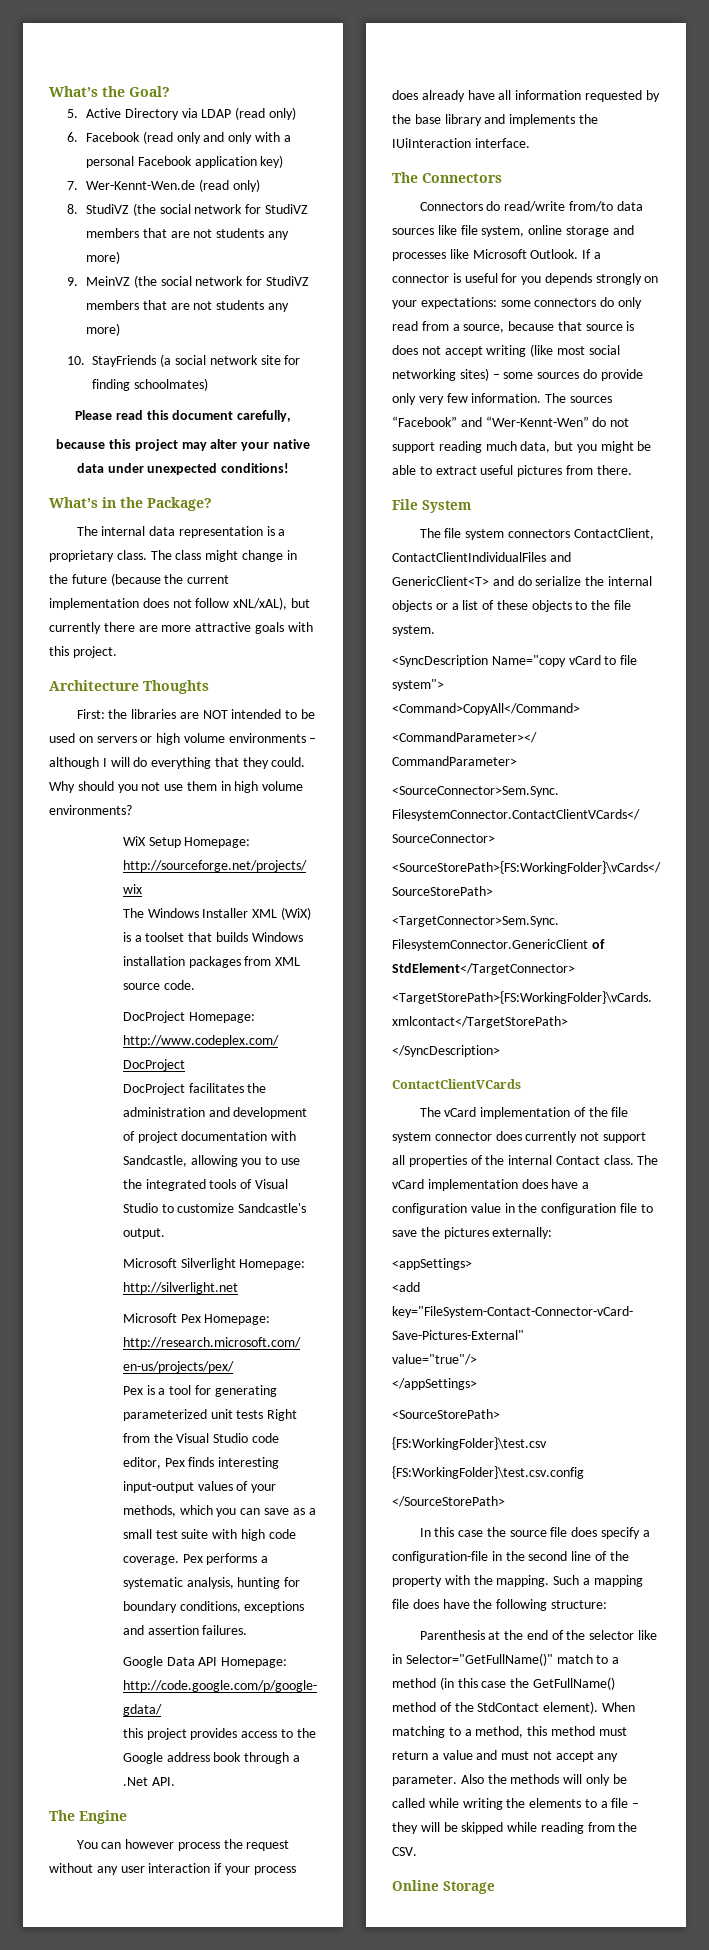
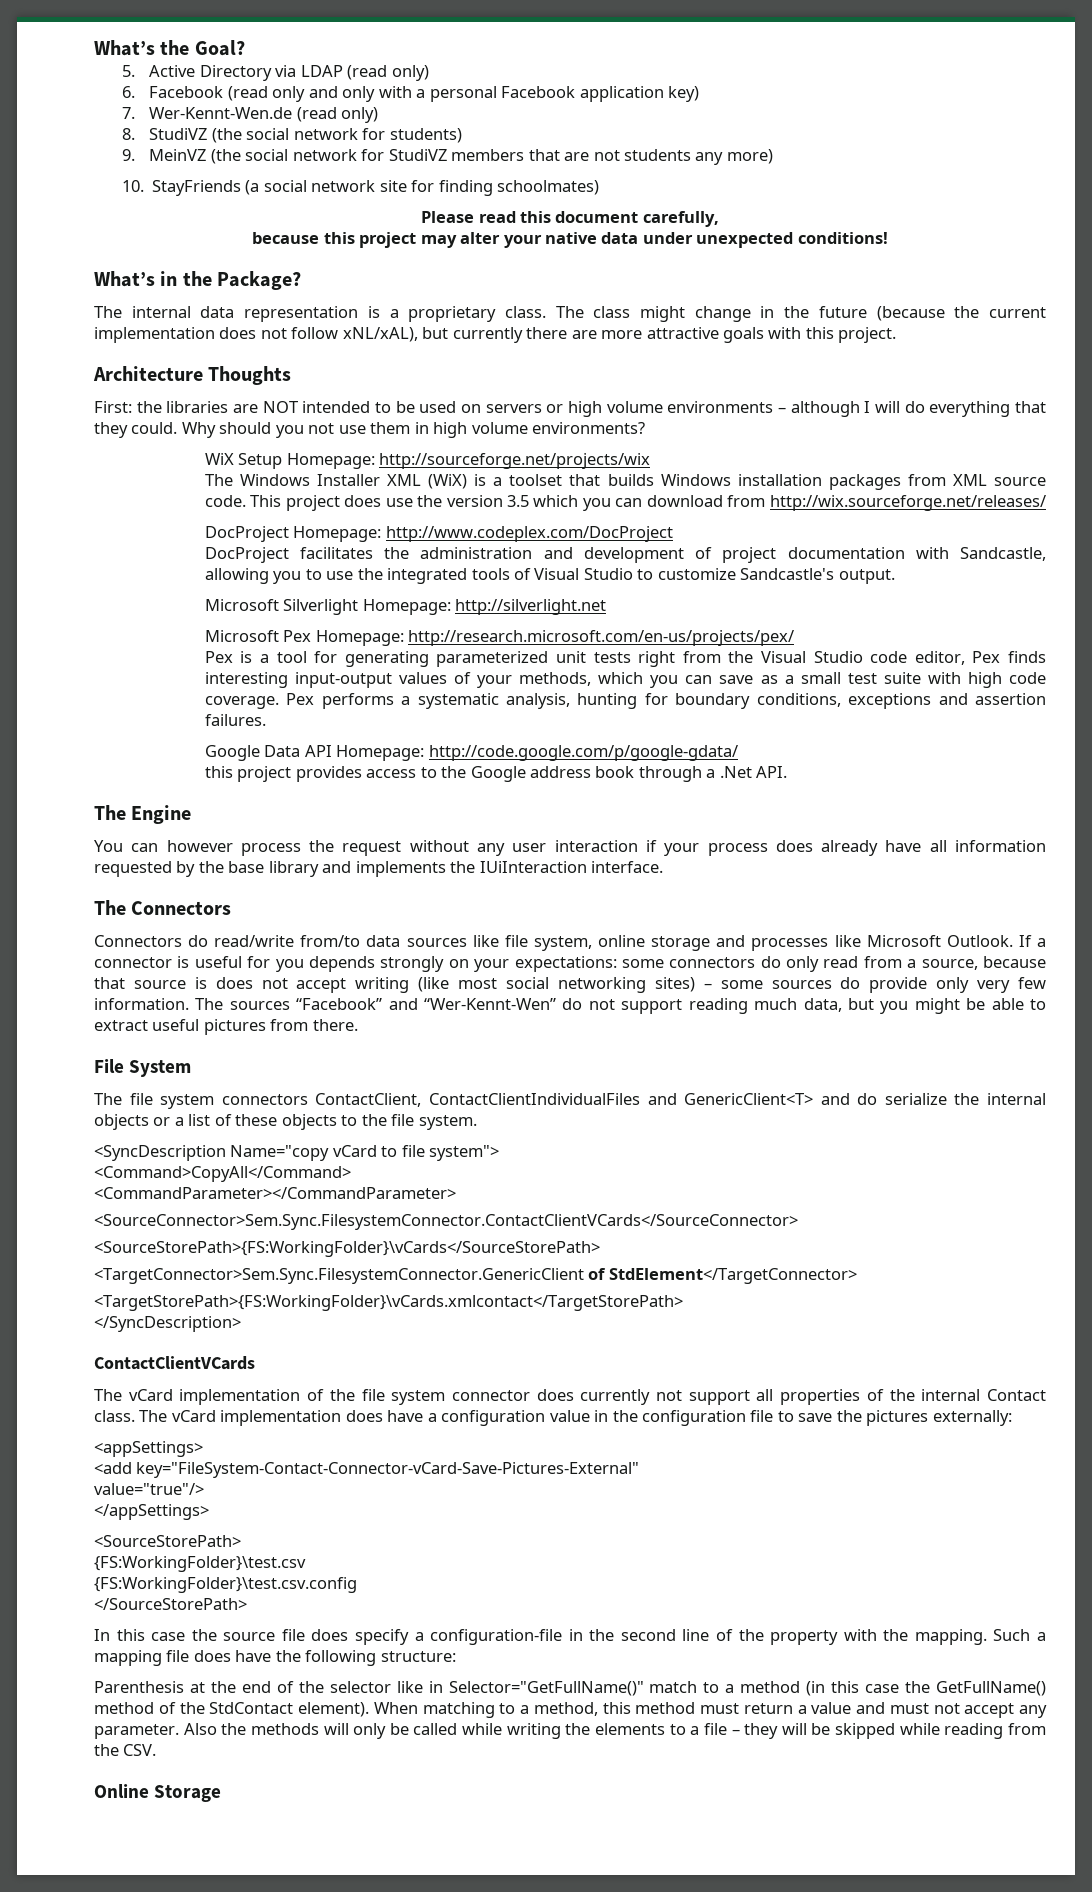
[264,204,308,214] [85,228,289,240] [85,251,120,264] StudiVZ members that are not students any more) -> [389,128,462,143] students)
(195, 985) none -> [250,495,1046,511] This project does use the version 3.5 which you can download from http://wix.sourceforge.net/releases/
[267,1409,298,1421] Right -> [638,651,676,667] right

